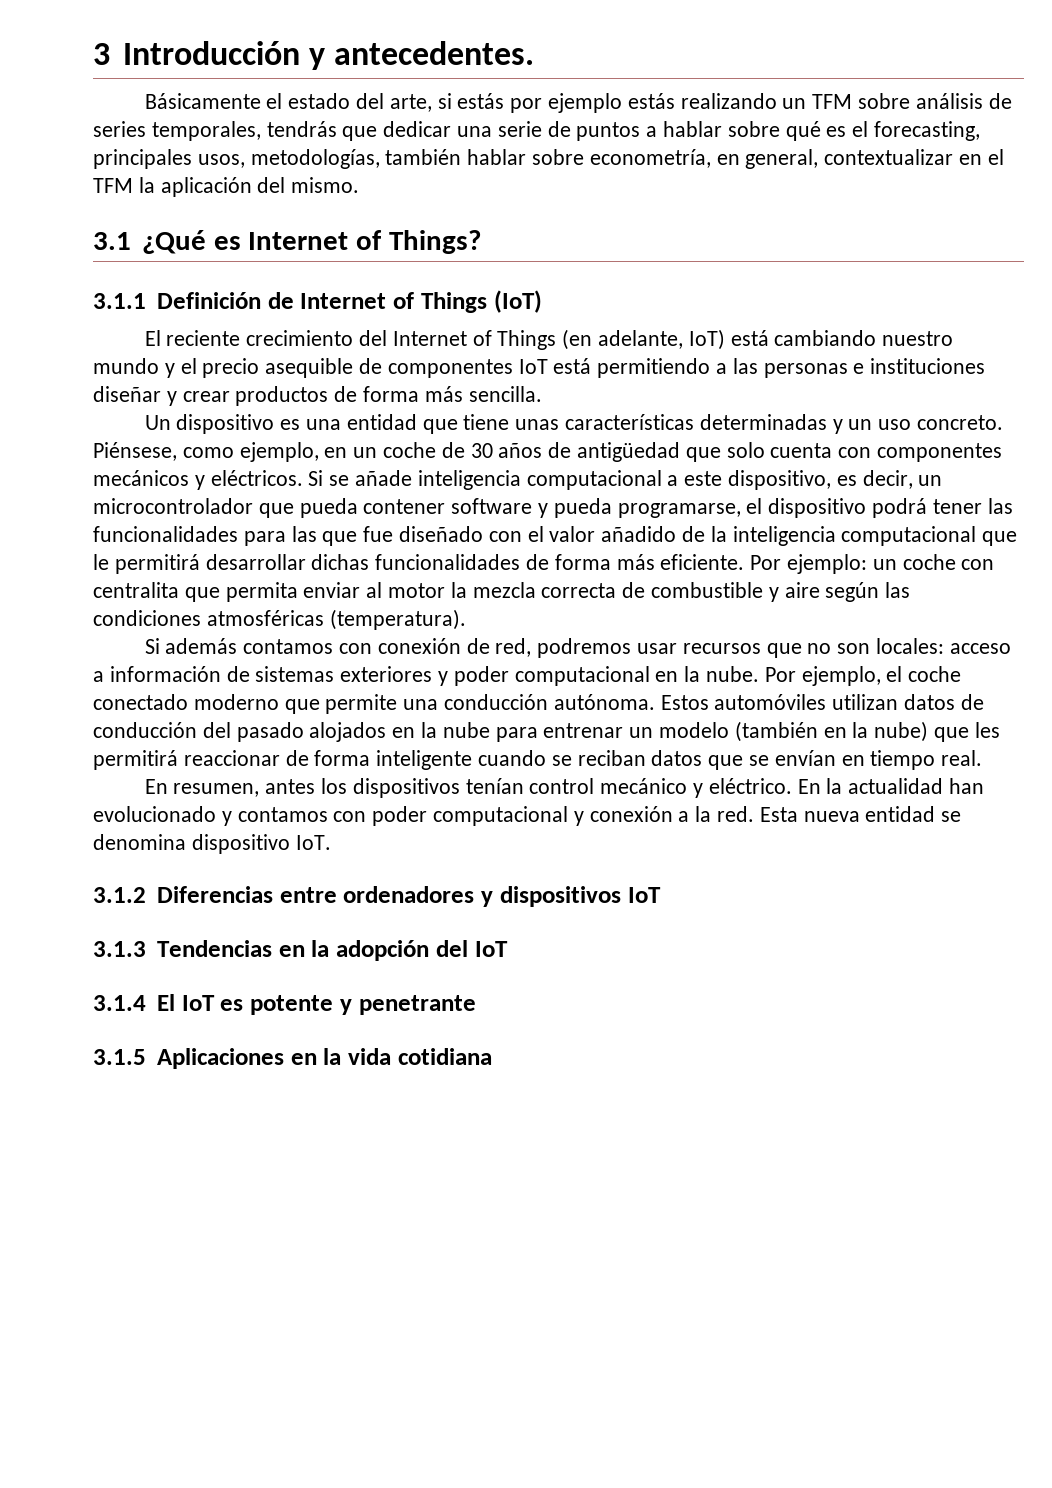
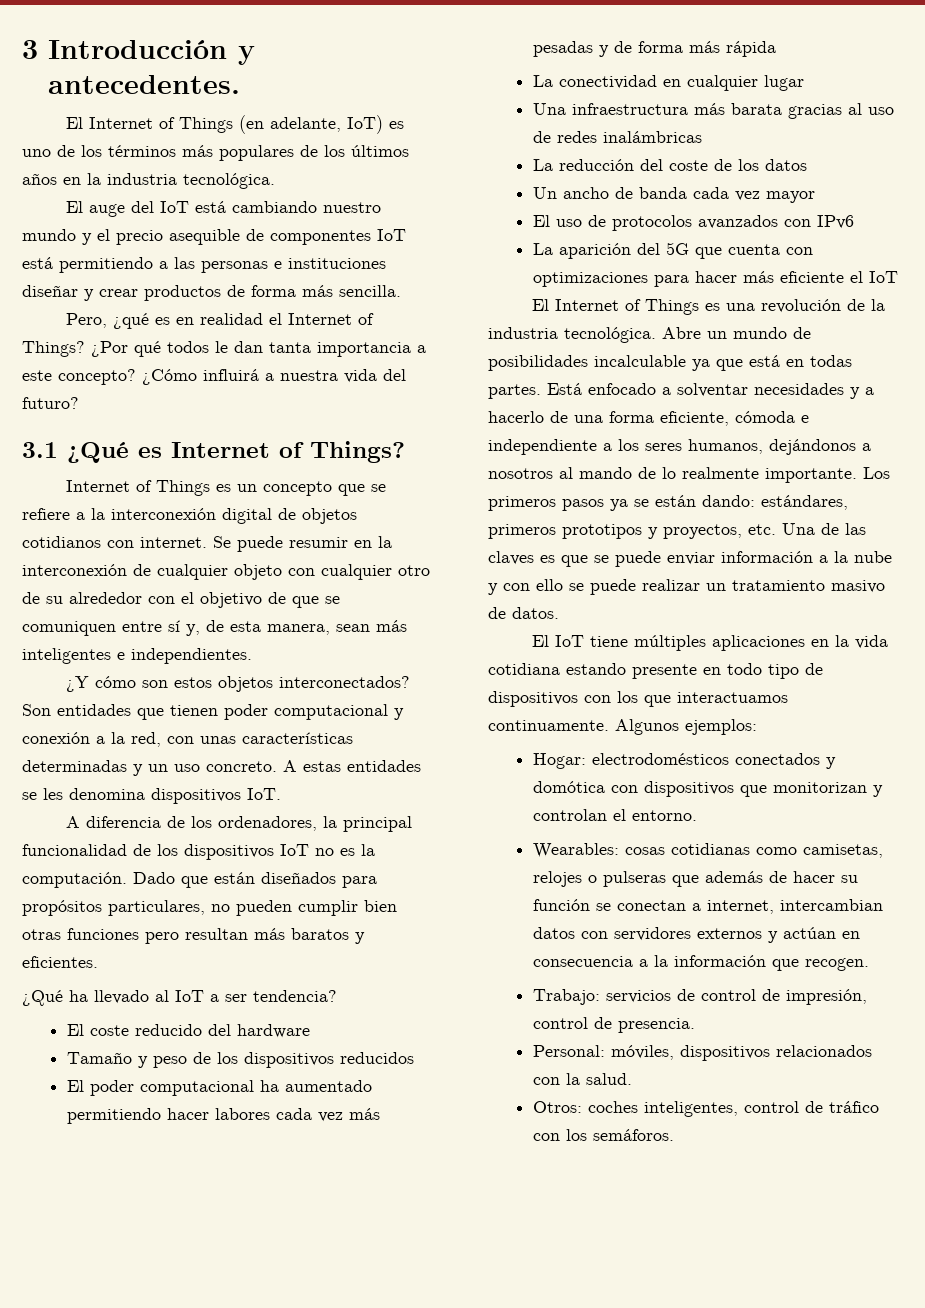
[144,93,1012,113] [93,121,981,141] [93,149,1004,169] [93,177,360,197] [93,230,482,254] [93,290,542,313] [144,330,388,346] Básicamente el estado del arte, si estás por ejemplo estás realizando un TFM sobre análisis de series temporales, tendrás que dedicar una serie de puntos a hablar sobre qué es el forecasting, principales usos, metodologías, también hablar sobre econometría, en general, contextualizar en el TFM la aplicación del mismo. // 3.1 ¿Qué es Internet of Things? // 3.1.1 Definición de Internet of Things (IoT) // El reciente crecimiento del -> [65,117,83,129] El
(725, 339) none -> [388,121,404,129] [22,145,409,161] [22,173,275,189] [65,201,189,217] es uno de los términos más populares de los últimos años en la industria tecnológica. // El auge del IoT
[144,414,510,434] Un dispositivo es una entidad que tiene -> [65,313,374,329] [22,341,426,357] [22,369,406,385] [22,397,79,409] [22,441,405,463] [65,480,386,496] [22,508,357,524] [22,536,392,552] [22,564,430,580] [22,592,340,608] [22,620,407,636] [22,648,252,664] [65,676,410,692] [22,704,404,720] [22,732,194,747] Pero, ¿qué es en realidad el Internet of Things? ¿Por qué todos le dan tanta importancia a este concepto? ¿Cómo influirá a nuestra vida del futuro? // 3.1 ¿Qué es Internet of Things? // Internet of Things es un concepto que se refiere a la interconexión digital de objetos cotidianos con internet. Se puede resumir en la interconexión de cualquier objeto con cualquier otro de su alrededor con el objetivo de que se comuniquen entre sí y, de esta manera, sean más inteligentes e independientes. // ¿Y cómo son estos objetos interconectados? Son entidades que tienen poder computacional y conexión a la red, con
[93,442,1003,462] [93,470,943,490] [93,498,1013,518] [93,526,1018,546] [93,554,995,574] [93,582,911,602] [93,609,466,630] [144,638,1011,658] [93,666,962,686] [93,694,984,714] [93,721,1000,742] [93,750,983,770] [144,778,985,798] [93,806,962,826] [93,834,331,854] [93,886,661,907] [93,940,508,961] [93,994,476,1015] [93,1048,492,1069] Piénsese, como ejemplo, en un coche de 30 años de antigüedad que solo cuenta con componentes mecánicos y eléctricos. Si se añade inteligencia computacional a este dispositivo, es decir, un microcontrolador que pueda contener software y pueda programarse, el dispositivo podrá tener las funcionalidades para las que fue diseñado con el valor añadido de la inteligencia computacional que le permitirá desarrollar dichas funcionalidades de forma más eficiente. Por ejemplo: un coche con centralita que permita enviar al motor la mezcla correcta de combustible y aire según las condiciones atmosféricas (temperatura). // Si además contamos con conexión de red, podremos usar recursos que no son locales: acceso a información de sistemas exteriores y poder computacional en la nube. Por ejemplo, el coche conectado moderno que permite una conducción autónoma. Estos automóviles utilizan datos de conducción del pasado alojados en la nube para entrenar un modelo (también en la nube) que les permitirá reaccionar de forma inteligente cuando se reciban datos que se envían en tiempo real. // En resumen, antes los dispositivos tenían control mecánico y eléctrico. En la actualidad han evolucionado y contamos con poder computacional y conexión a la red. Esta nueva entidad se denomina dispositivo IoT. // 3.1.2 Diferencias entre ordenadores y dispositivos IoT // 3.1.3 Tendencias en la adopción del IoT // 3.1.4 El IoT es potente y penetrante // 3.1.5 Aplicaciones en la vida cotidiana -> [283,760,421,772] [22,788,281,804] [65,816,412,832] [22,844,375,860] [22,872,377,888] [22,900,397,916] [22,928,365,944] [22,956,98,968] [22,990,337,1006] [66,1024,310,1038] [66,1052,414,1068] [66,1080,372,1096] [66,1108,380,1124] [532,41,776,57] [532,75,804,91] [532,103,894,119] [532,131,702,143] [532,159,807,171] [532,187,815,203] [532,215,854,231] [532,242,813,259] [532,271,898,287] [531,299,885,315] [488,327,811,343] [488,355,852,371] [488,383,874,399] [488,411,809,426] [488,439,871,455] [488,467,890,483] [488,495,848,511] [488,523,866,539] [488,551,892,567] [488,579,885,595] [488,607,559,619] [531,635,888,651] [488,663,823,679] [488,691,788,707] [488,719,757,735] [532,753,836,769] [532,781,883,797] [532,809,697,821] [532,843,883,858] [532,871,858,887] [532,899,883,914] [532,927,860,943] [532,955,869,971] [532,989,867,1005] [532,1017,695,1033] [532,1045,872,1061] [532,1073,632,1085] [532,1101,879,1117] [532,1129,674,1141] A estas entidades se les denomina dispositivos IoT. // A diferencia de los ordenadores, la principal funcionalidad de los dispositivos IoT no es la computación. Dado que están diseñados para propósitos particulares, no pueden cumplir bien otras funciones pero resultan más baratos y eficientes. // ¿Qué ha llevado al IoT a ser tendencia? // El coste reducido del hardware // Tamaño y peso de los dispositivos reducidos // El poder computacional ha aumentado permitiendo hacer labores cada vez más pesadas y de forma más rápida // La conectividad en cualquier lugar // Una infraestructura más barata gracias al uso de redes inalámbricas // La reducción del coste de los datos // Un ancho de banda cada vez mayor // El uso de protocolos avanzados con IPv6 // La aparición del 5G que cuenta con optimizaciones para hacer más eficiente el IoT // El Internet of Things es una revolución de la industria tecnológica. Abre un mundo de posibilidades incalculable ya que está en todas partes. Está enfocado a solventar necesidades y a hacerlo de una forma eficiente, cómoda e independiente a los seres humanos, dejándonos a nosotros al mando de lo realmente importante. Los primeros pasos ya se están dando: estándares, primeros prototipos y proyectos, etc. Una de las claves es que se puede enviar información a la nube y con ello se puede realizar un tratamiento masivo de datos. // El IoT tiene múltiples aplicaciones en la vida cotidiana estando presente en todo tipo de dispositivos con los que interactuamos continuamente. Algunos ejemplos: // Hogar: electrodomésticos conectados y domótica con dispositivos que monitorizan y controlan el entorno. // Wearables: cosas cotidianas como camisetas, relojes o pulseras que además de hacer su función se conectan a internet, intercambian datos con servidores externos y actúan en consecuencia a la información que recogen. // Trabajo: servicios de control de impresión, control de presencia. // Personal: móviles, dispositivos relacionados con la salud. // Otros: coches inteligentes, control de tráfico con los semáforos.

